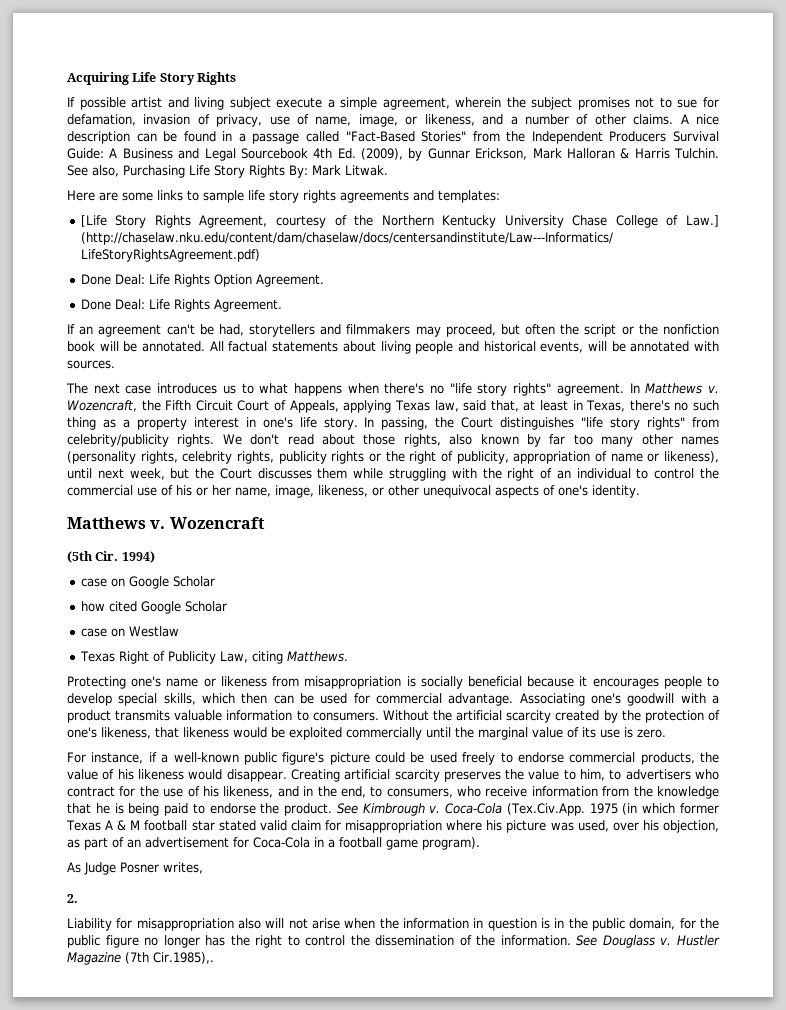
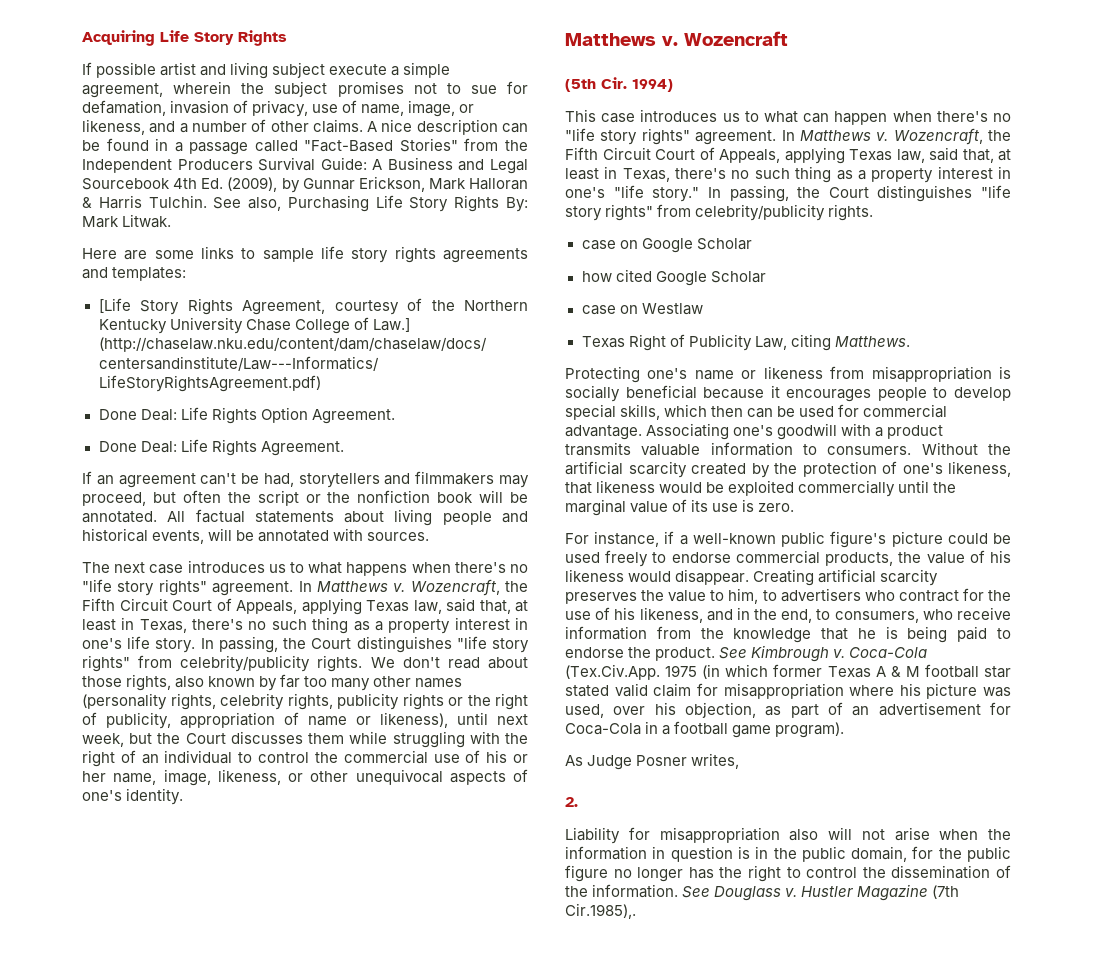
(155, 557) none -> [565,109,1011,125] [565,128,1011,145] [565,147,1011,164] [565,166,1011,183] [565,185,1011,202] [565,204,874,221] // This case introduces us to what can happen when there's no "life story rights" agreement. In Matthews v. Wozencraft, the Fifth Circuit Court of Appeals, applying Texas law, said that, at least in Texas, there's no such thing as a property interest in one's "life story." In passing, the Court distinguishes "life story rights" from celebrity/publicity rights.

